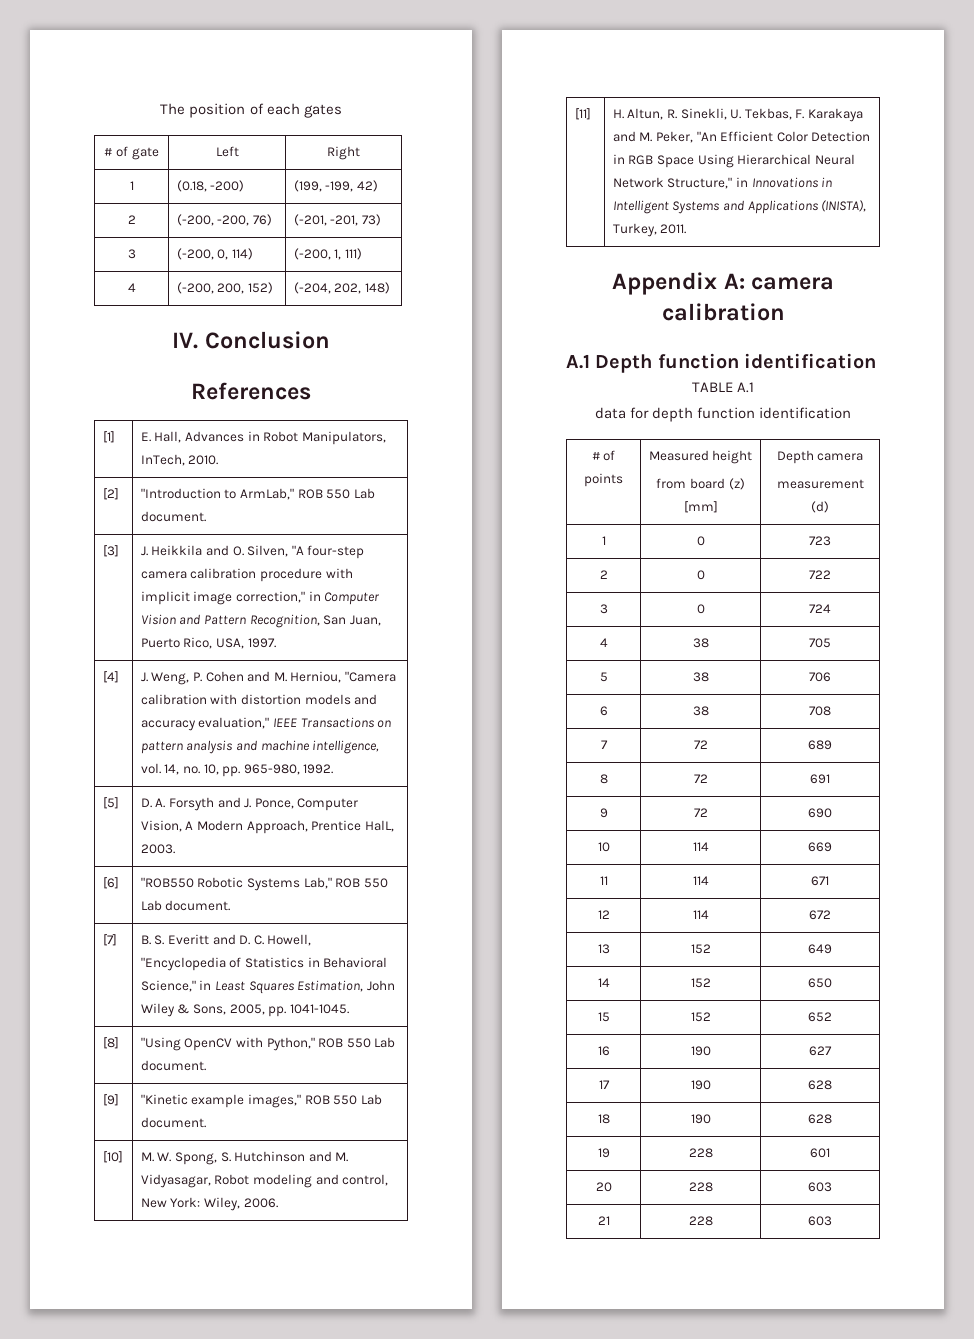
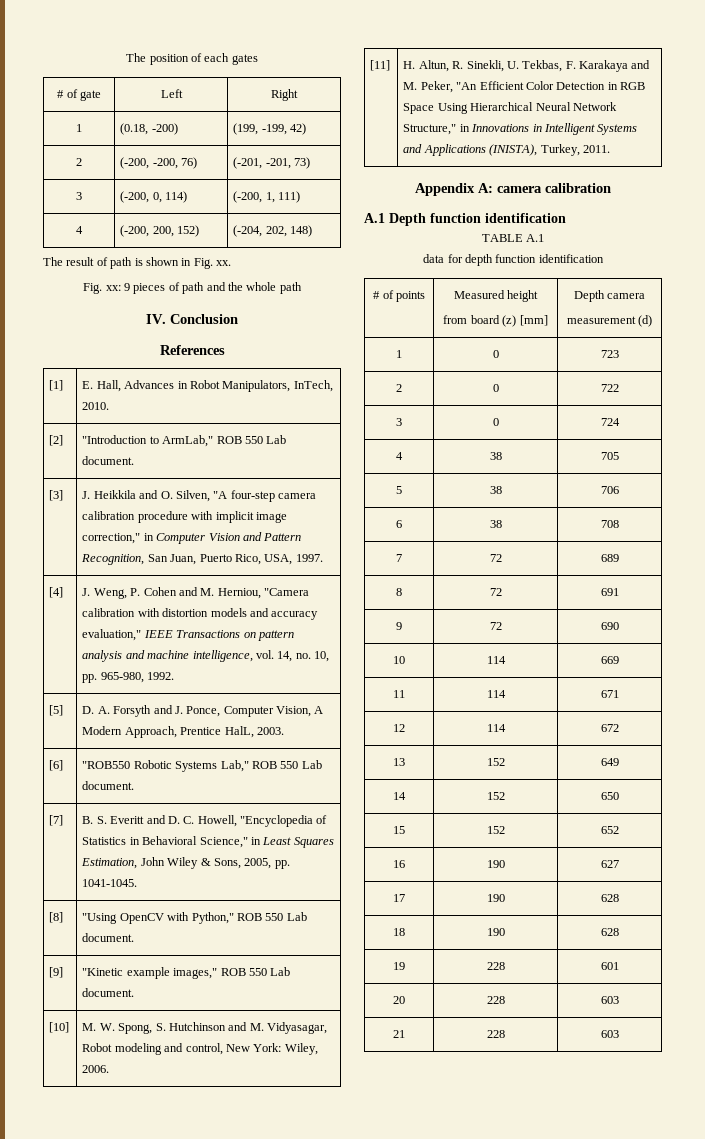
(390, 288) none -> [43,257,231,269] [83,282,302,294] // The result of path is shown in Fig. xx. // Fig. xx: 9 pieces of path and the whole path

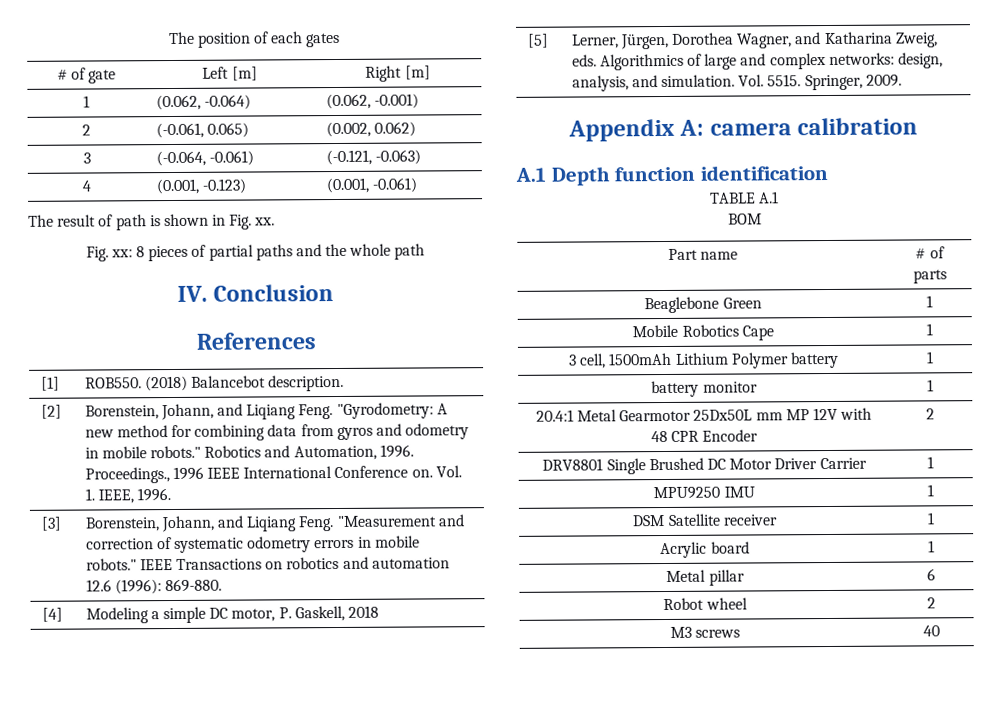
(183, 93) none -> [231,66,258,81] [m]
[76,124,82,132] [120,123,178,135] [233,123,307,135] [76,158,82,166] [120,157,198,169] [233,157,311,169] [76,192,82,200] [120,191,188,203] [233,191,301,203] [76,226,83,234] [120,225,200,237] [233,225,313,237] // 1 | (0.18, -200) | (199, -199, 42) // 2 | (-200, -200, 76) | (-201, -201, 73) // 3 | (-200, 0, 114) | (-200, 1, 111) // 4 | (-200, 200, 152) | (-204, 202, 148) -> [404,65,431,80] [83,95,90,108] [155,94,251,111] [325,93,419,110] [82,124,91,136] [155,122,249,139] [325,121,416,138] [82,152,91,164] [155,150,254,167] [325,149,421,166] [82,180,91,192] [155,178,247,195] [325,177,417,194] [m] // 1 | (0.062, -0.064) | (0.062, -0.001) // 2 | (-0.061, 0.065) | (0.002, 0.062) // 3 | (-0.064, -0.061) | (-0.121, -0.063) // 4 | (0.001, -0.123) | (0.001, -0.061)
[124,283,131,291] 9 -> [135,246,145,258] 8
[182,282,205,294] path -> [208,244,293,261] partial paths
[82,380,333,392] [82,402,110,410] [49,435,64,446] [82,435,287,447] [82,456,135,465] [49,490,64,501] [82,490,317,502] [82,511,287,523] [82,532,302,544] [81,554,323,565] [49,587,64,598] [82,587,310,599] [82,608,319,620] [82,629,294,641] [82,650,330,662] [82,672,175,683] [49,705,64,716] [82,705,324,717] [82,726,284,738] [49,760,64,771] [82,760,322,772] [82,781,135,790] [49,815,64,826] [82,815,328,827] [82,836,334,848] [81,857,290,869] [82,879,138,887] [49,912,64,923] [82,912,307,924] [82,933,135,942] [49,967,64,978] [82,967,291,979] [82,988,135,997] [49,1022,70,1033] [82,1022,328,1034] [82,1043,318,1055] [82,1065,110,1073] [370,60,391,71] [403,60,651,72] [403,81,646,93] [403,102,617,114] [403,123,638,135] [403,144,610,156] E. Hall, Advances in Robot Manipulators, InTech, 2010. // [2] | "Introduction to ArmLab," ROB 550 Lab document. // [3] | J. Heikkila and O. Silven, "A four-step camera calibration procedure with implicit image correction," in Computer Vision and Pattern Recognition, San Juan, Puerto Rico, USA, 1997. // [4] | J. Weng, P. Cohen and M. Herniou, "Camera calibration with distortion models and accuracy evaluation," IEEE Transactions on pattern analysis and machine intelligence, vol. 14, no. 10, pp. 965-980, 1992. // [5] | D. A. Forsyth and J. Ponce, Computer Vision, A Modern Approach, Prentice HalL, 2003. // [6] | "ROB550 Robotic Systems Lab," ROB 550 Lab document. // [7] | B. S. Everitt and D. C. Howell, "Encyclopedia of Statistics in Behavioral Science," in Least Squares Estimation, John Wiley & Sons, 2005, pp. 1041-1045. // [8] | "Using OpenCV with Python," ROB 550 Lab document. // [9] | "Kinetic example images," ROB 550 Lab document. // [10] | M. W. Spong, S. Hutchinson and M. Vidyasagar, Robot modeling and control, New York: Wiley, 2006. // [11] | H. Altun, R. Sinekli, U. Tekbas, F. Karakaya and M. Peker, "An Efficient Color Detection in RGB Space Using Hierarchical Neural Network Structure," in Innovations in Intelligent Systems and Applications (INISTA), Turkey, 2011. -> [84,374,345,392] [40,404,62,419] [84,402,448,421] [84,423,470,441] [84,444,414,461] [84,465,462,484] [84,488,172,504] [40,516,62,531] [84,514,465,533] [85,535,420,553] [85,556,450,571] [85,578,223,595] [41,607,63,622] [85,605,379,624] [527,33,549,48] [571,31,938,50] [571,52,943,71] [571,74,902,92] ROB550. (2018) Balancebot description. // [2] | Borenstein, Johann, and Liqiang Feng. "Gyrodometry: A new method for combining data from gyros and odometry in mobile robots." Robotics and Automation, 1996. Proceedings., 1996 IEEE International Conference on. Vol. 1. IEEE, 1996. // [3] | Borenstein, Johann, and Liqiang Feng. "Measurement and correction of systematic odometry errors in mobile robots." IEEE Transactions on robotics and automation 12.6 (1996): 869-880. // [4] | Modeling a simple DC motor, P. Gaskell, 2018 // [5] | Lerner, Jürgen, Dorothea Wagner, and Katharina Zweig, eds. Algorithmics of large and complex networks: design, analysis, and simulation. Vol. 5515. Springer, 2009.
[423,254,604,266] [373,290,425,302] [453,290,539,302] [443,315,548,327] [573,290,646,302] [566,315,653,327] [396,350,402,358] [492,350,499,358] [600,350,619,358] [396,384,402,392] [492,384,499,392] [600,384,619,392] [396,418,402,426] [492,418,499,426] [600,418,620,426] [396,452,403,460] [489,452,502,460] [600,452,619,460] [396,486,402,494] [489,486,502,494] [600,486,619,494] [396,520,402,528] [489,520,502,528] [600,520,619,528] [396,554,402,562] [489,554,502,562] [600,554,619,562] [396,588,402,596] [489,588,502,596] [600,588,619,596] [396,622,402,630] [489,622,502,630] [600,622,619,630] [393,656,405,664] [486,656,506,664] [600,656,619,664] [393,690,405,698] [486,690,506,698] [600,690,619,698] [393,724,405,732] [486,724,506,732] [600,724,619,732] [393,758,405,766] [486,758,505,766] [600,758,619,766] [393,792,406,800] [486,792,505,800] [600,792,619,800] [393,826,405,834] [486,826,505,834] [600,826,619,834] [393,860,405,868] [486,860,505,868] [600,860,619,868] [393,894,405,902] [486,894,505,902] [600,894,619,902] [393,928,405,936] [486,928,505,936] [600,928,619,936] [393,962,405,970] [486,962,505,970] [600,962,619,970] [393,996,405,1004] [486,996,505,1004] [600,996,619,1004] [393,1030,405,1038] [486,1030,505,1038] [600,1030,619,1038] data for depth function identification // # of points | Measured height // from board (z) [mm] | Depth camera // measurement (d) // 1 | 0 | 723 // 2 | 0 | 722 // 3 | 0 | 724 // 4 | 38 | 705 // 5 | 38 | 706 // 6 | 38 | 708 // 7 | 72 | 689 // 8 | 72 | 691 // 9 | 72 | 690 // 10 | 114 | 669 // 11 | 114 | 671 // 12 | 114 | 672 // 13 | 152 | 649 // 14 | 152 | 650 // 15 | 152 | 652 // 16 | 190 | 627 // 17 | 190 | 628 // 18 | 190 | 628 // 19 | 228 | 601 // 20 | 228 | 603 // 21 | 228 | 603 -> [727,213,762,225] [667,248,739,260] [915,246,945,259] [912,269,947,284] [644,296,762,314] [926,295,933,308] [632,324,774,341] [926,323,933,336] [568,351,839,369] [926,351,934,364] [651,380,758,398] [927,379,934,392] [535,407,873,422] [650,429,759,443] [926,408,935,420] [542,457,867,475] [927,456,934,469] [653,486,755,500] [927,484,934,497] [632,513,778,527] [927,512,935,525] [660,541,750,559] [928,540,935,553] [666,569,745,586] [927,568,936,581] [663,597,748,611] [927,597,936,609] [669,626,741,638] [923,625,940,637] BOM // Part name | # of parts // Beaglebone Green | 1 // Mobile Robotics Cape | 1 // 3 cell, 1500mAh Lithium Polymer battery | 1 // battery monitor | 1 // 20.4:1 Metal Gearmotor 25Dx50L mm MP 12V with 48 CPR Encoder | 2 // DRV8801 Single Brushed DC Motor Driver Carrier | 1 // MPU9250 IMU | 1 // DSM Satellite receiver | 1 // Acrylic board | 1 // Metal pillar | 6 // Robot wheel | 2 // M3 screws | 40

